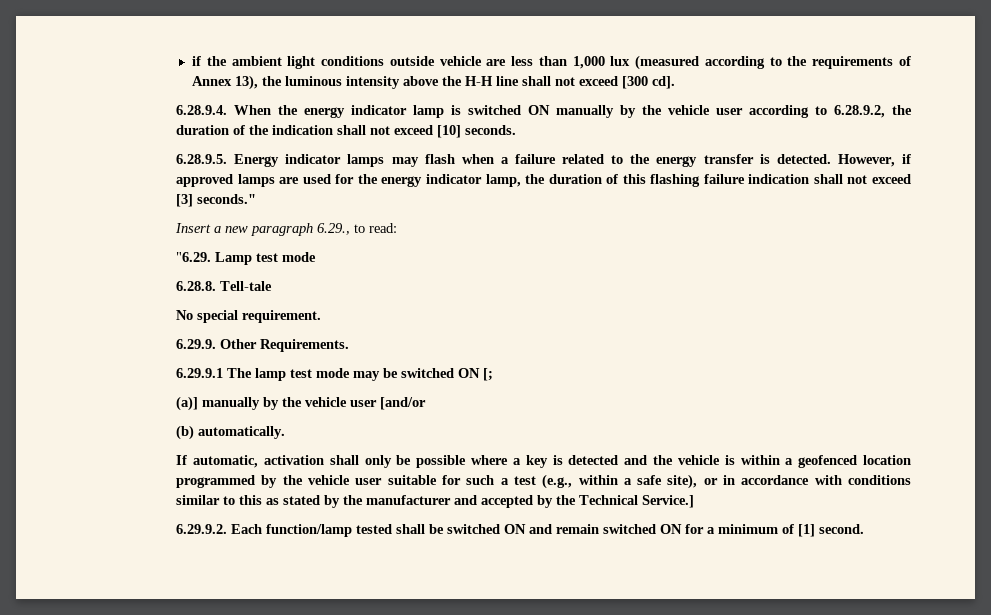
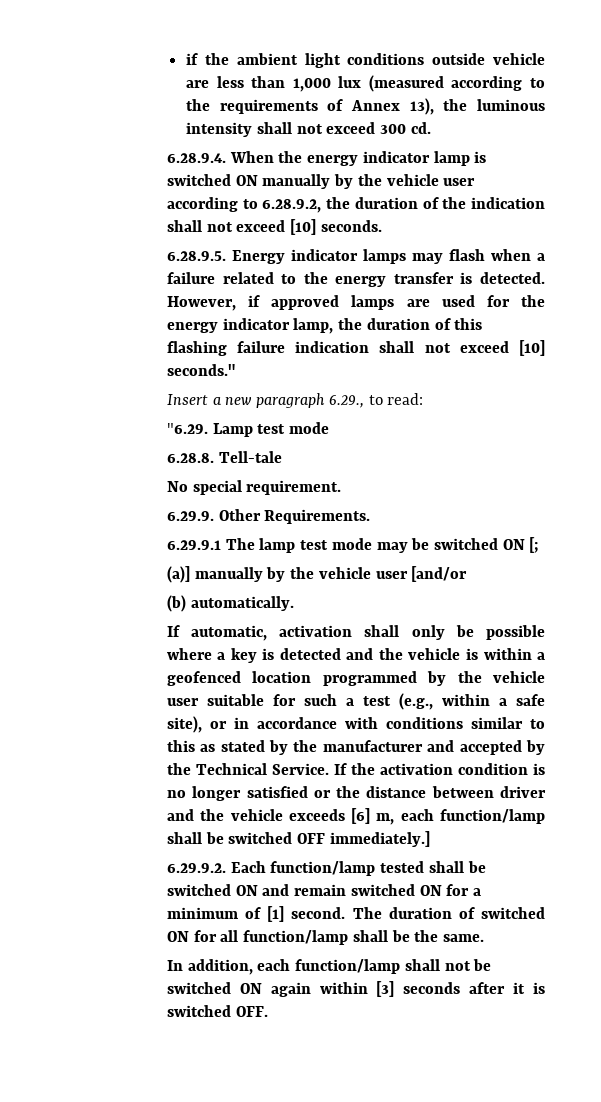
[403,76,676,89] above the H-H line shall not exceed [300 cd]. -> [256,122,431,134] shall not exceed 300 cd.
[176,194,194,207] [3] -> [519,340,545,356] [10]
[642,495,695,508] Service.] -> [271,763,545,775] [166,786,546,801] [166,808,545,825] [166,831,430,847] Service. If the activation condition is no longer satisfied or the distance between driver and the vehicle exceeds [6] m, each function/lamp shall be switched OFF immediately.]
(865, 529) none -> [352,907,546,919] [166,930,484,945] [166,959,492,975] [166,981,546,997] [166,1005,268,1017] The duration of switched ON for all function/lamp shall be the same. // In addition, each function/lamp shall not be switched ON again within [3] seconds after it is switched OFF.

